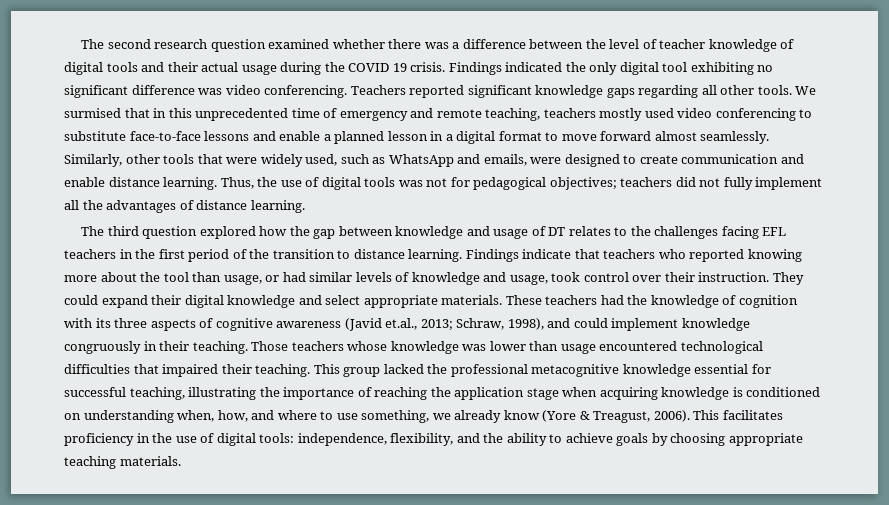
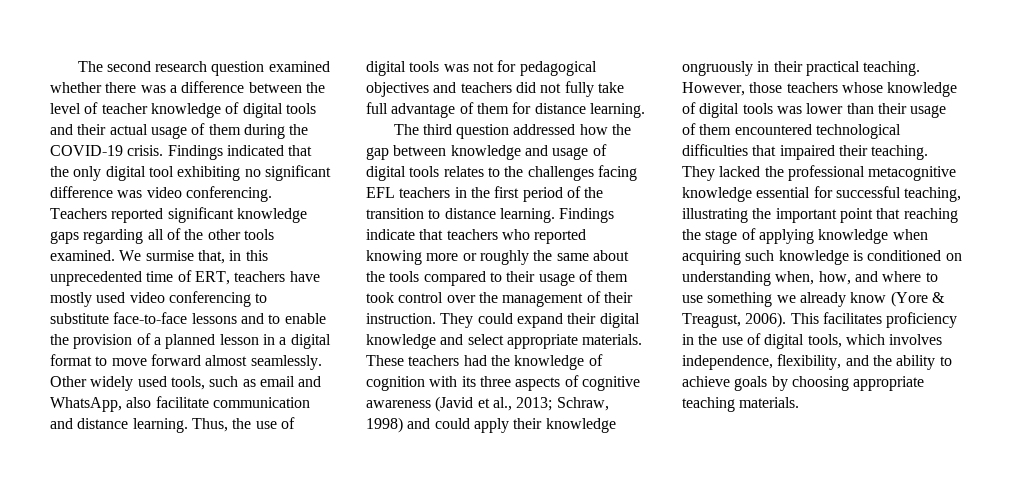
[280,62,407,75] during the COVID 19 -> [191,123,309,139] [50,145,123,156] of them during the COVID-19
(563, 67) none -> [288,145,313,156] that
[720,85,817,95] [64,108,150,118] other tools. We surmised that -> [166,228,274,240] [50,250,225,264] of the other tools examined. We surmise that,
[339,108,596,121] emergency and remote teaching, teachers -> [194,271,320,285] ERT, teachers have
[279,131,321,141] enable -> [268,313,326,324] [50,333,151,349] to enable the provision of
[64,154,678,167] Similarly, other tools that were widely used, such as WhatsApp and emails, were designed to create -> [50,376,322,391] [50,396,209,412] Other widely used tools, such as email and WhatsApp, also facilitate
[64,177,105,187] enable -> (73, 423) none
[549,177,617,190] objectives; -> [366,82,457,97] objectives and
[755,177,823,190] [64,200,194,213] implement all the advantages of -> [597,82,624,93] [366,102,532,118] take full advantage of them for
[199,226,256,239] explored -> [513,124,576,135] addressed
[548,227,566,236] DT -> [366,166,440,181] digital tools
[100,272,662,285] about the tool than usage, or had similar levels of knowledge and usage, took control over -> [462,250,629,265] [366,270,629,286] [366,291,601,307] or roughly the same about the tools compared to their usage of them took control over the management of
[385,318,418,330] et.al., -> [477,397,512,411] et al.,
[507,318,544,330] 1998), -> [366,417,403,433] 1998)
[611,318,750,331] [64,341,596,354] implement knowledge congruously in their teaching. Those teachers whose knowledge was lower than usage -> [473,418,616,433] [682,61,921,76] [682,82,958,97] [682,102,947,118] [682,123,732,135] apply their knowledge ongruously in their practical teaching. However, those teachers whose knowledge of digital tools was lower than their usage of them
[313,364,381,377] This group -> [682,166,715,181] They
[283,387,559,400] importance of reaching the application stage -> [775,208,958,223] [682,228,889,244] important point that reaching the stage of applying knowledge
(658, 393) none -> [745,250,775,261] such
[361,410,430,423] something, -> [707,292,773,307] something
[259,433,295,443] tools: -> [807,334,943,348] tools, which involves

